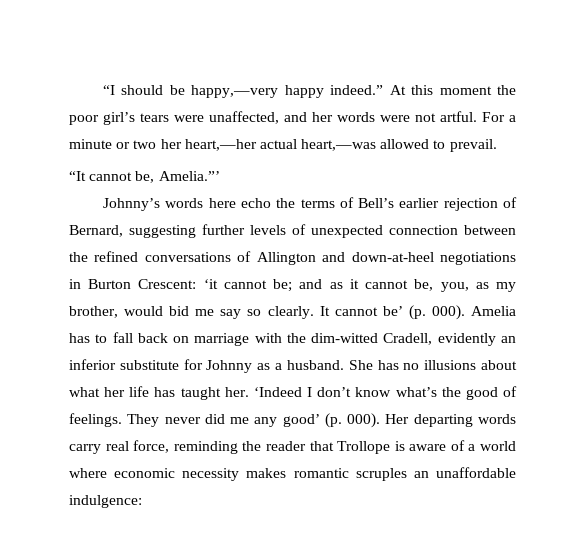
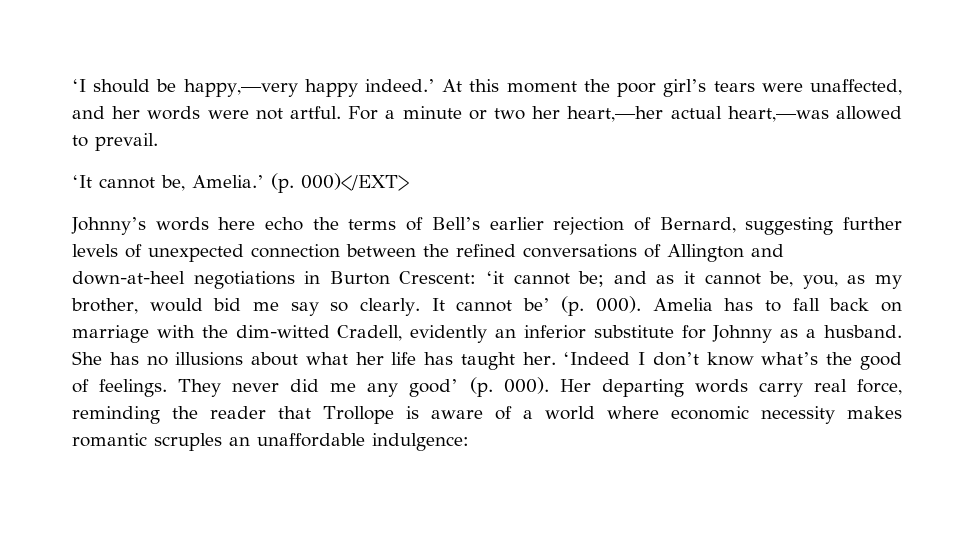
[103,85,116,95] “I -> [72,79,86,92] ‘I
[330,85,384,95] indeed.” -> [365,79,436,92] indeed.’
[69,171,220,183] “It cannot be, Amelia.”’ -> [72,173,409,193] ‘It cannot be, Amelia.’ (p. 000)</EXT>

